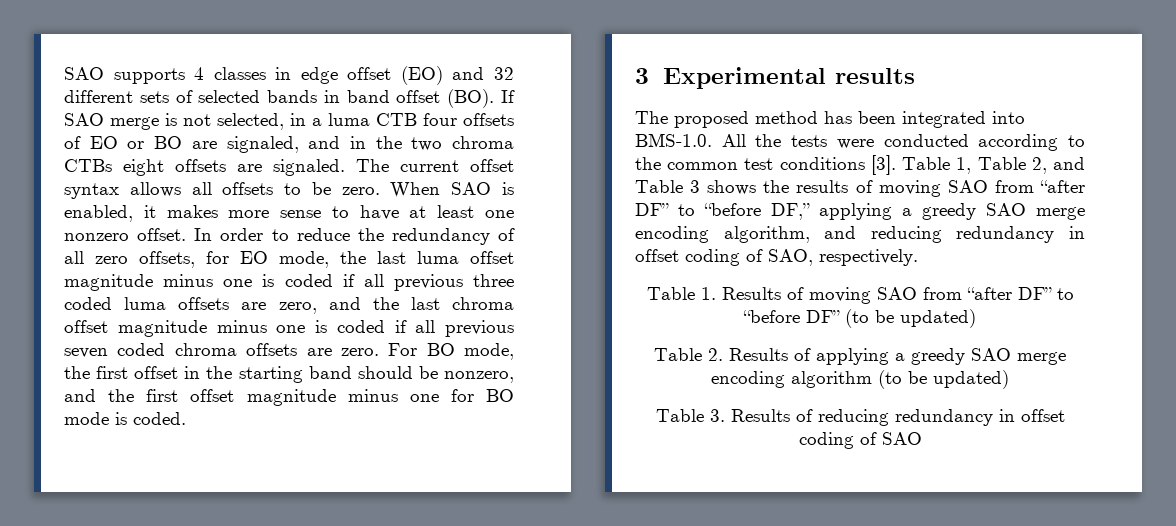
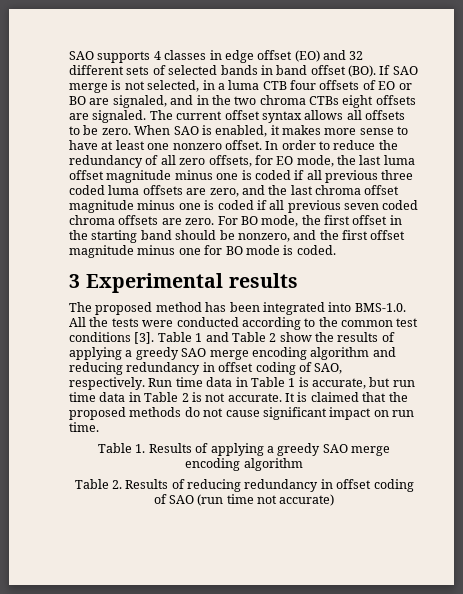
[956,157,1085,174] [635,180,1085,197] [635,203,1085,220] [635,226,810,243] 1, Table 2, and Table 3 shows the results of moving SAO from “after DF” to “before DF,” applying a greedy SAO merge encoding algorithm, -> [195,332,395,342] [69,347,370,360] 1 and Table 2 show the results of applying a greedy SAO merge encoding algorithm
[646,287,1074,304] [743,309,976,328] [654,348,723,361] // Table 1. Results of moving SAO from “after DF” to “before DF” (to be updated) // Table 2. -> [148,377,415,389] [69,392,408,402] [69,407,414,420] [69,422,99,432] [98,443,146,453] Run time data in Table 1 is accurate, but run time data in Table 2 is not accurate. It is claimed that the proposed methods do not cause significant impact on run time. // Table 1.
[878,370,1009,389] [655,409,725,422] (to be updated) // Table 3. -> [74,479,122,489] // Table 2.
(922, 438) none -> [197,494,335,506] (run time not accurate)

